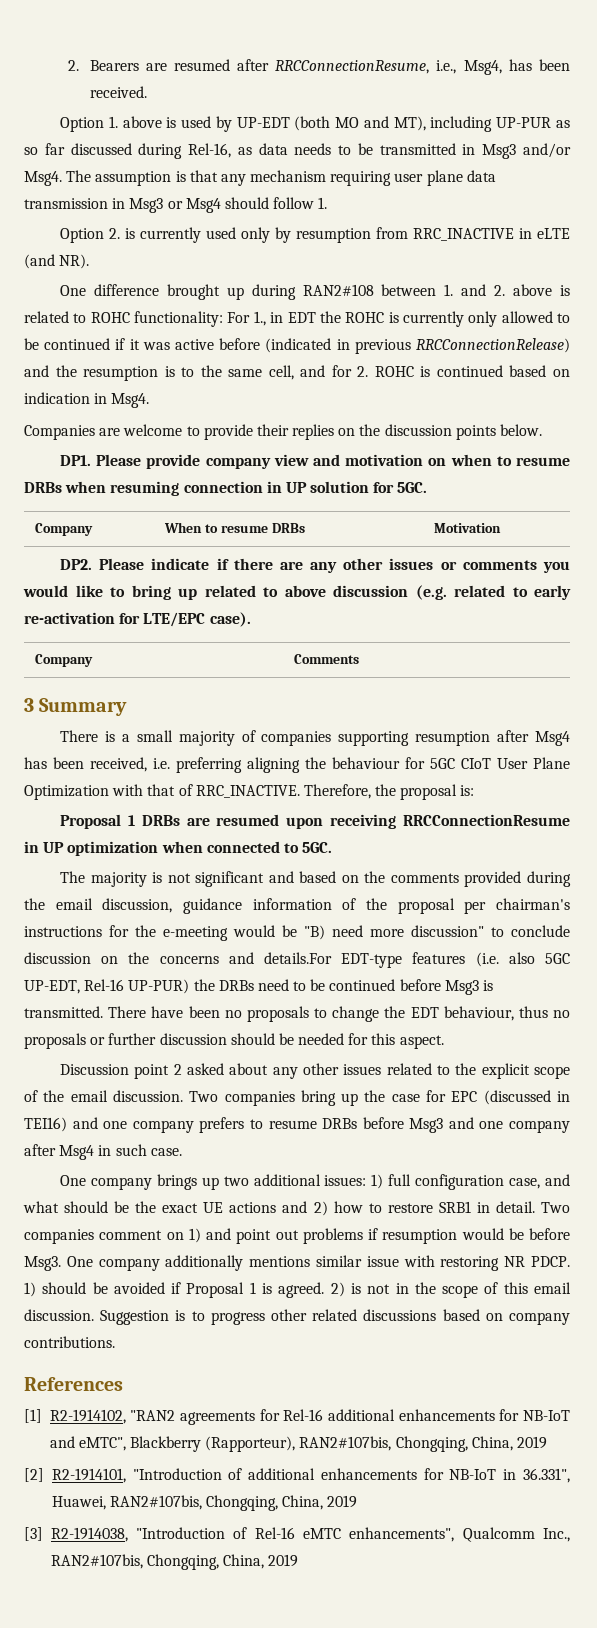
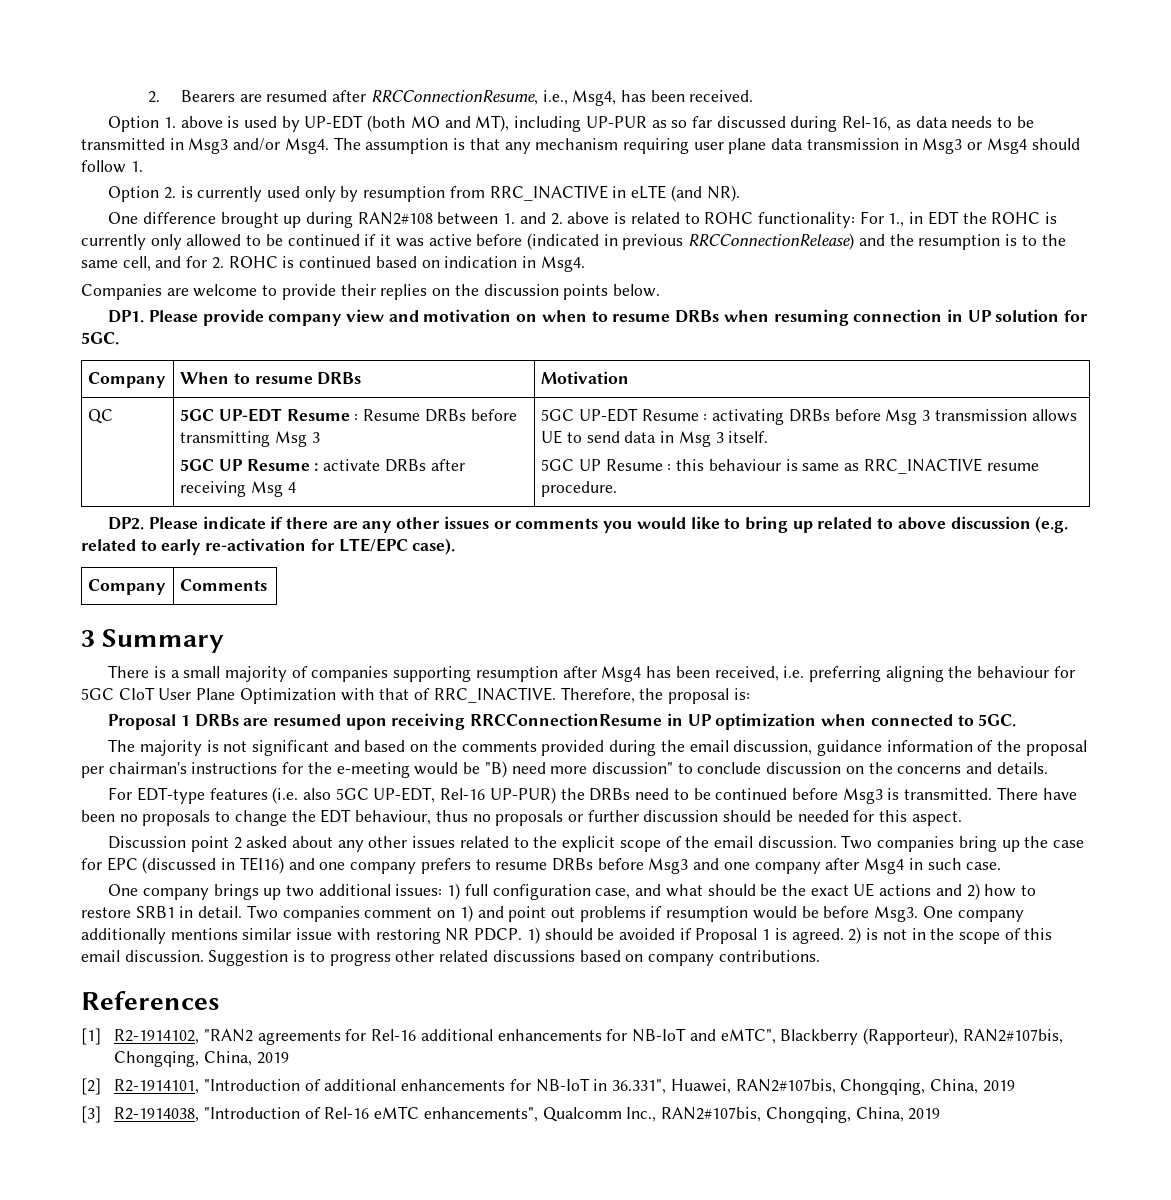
(502, 528) none -> [88,409,114,424] [180,408,517,422] [180,431,320,447] [180,459,465,472] [180,481,296,497] [541,408,1077,425] [541,430,769,447] [541,458,1039,474] [541,481,618,497] // QC | 5GC UP-EDT Resume : Resume DRBs before transmitting Msg 3 // 5GC UP Resume : activate DRBs after receiving Msg 4 | 5GC UP-EDT Resume : activating DRBs before Msg 3 transmission allows UE to send data in Msg 3 itself. // 5GC UP Resume : this behaviour is same as RRC_INACTIVE resume procedure.
[264,952,332,964] details.For -> [996,762,1048,774] [108,787,133,800] details. // For

